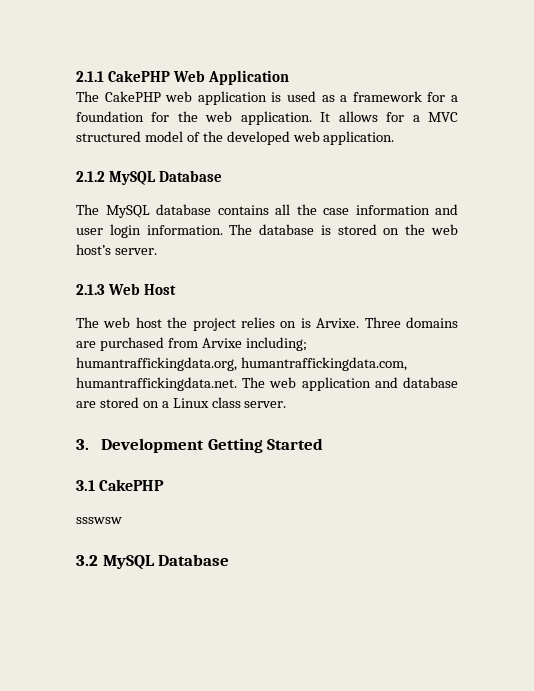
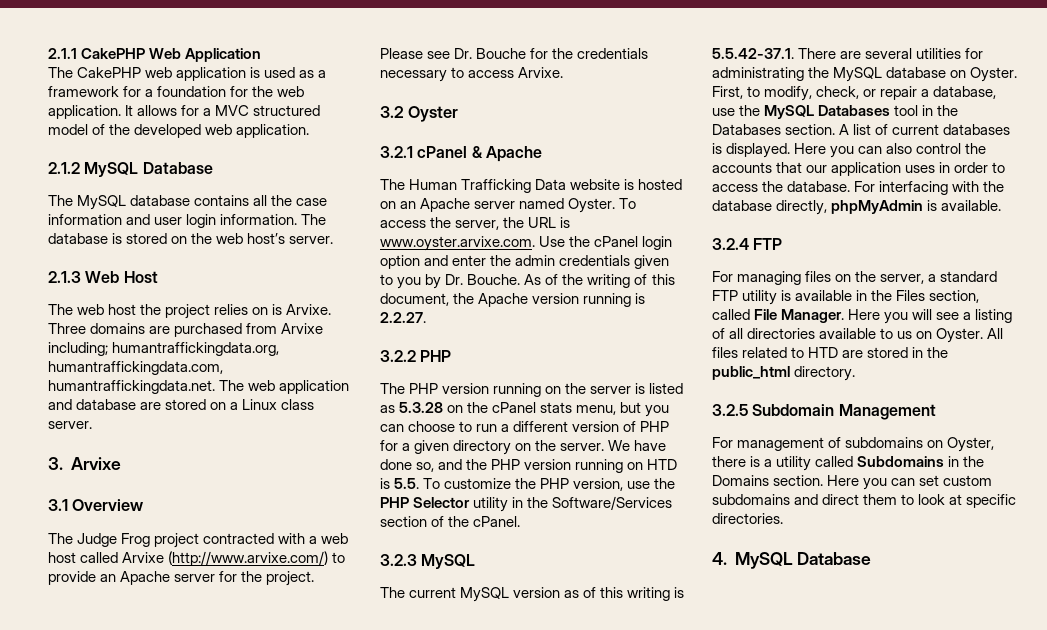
[100,438,324,453] [76,479,165,491] [76,517,122,524] [76,555,98,566] Development Getting Started // 3.1 CakePHP // ssswsw // 3.2 -> [70,457,121,470] [48,499,144,511] [48,533,349,548] [48,551,346,566] [48,571,315,586] [380,48,649,59] [380,67,564,82] [380,106,459,122] [380,146,542,162] [380,179,683,193] [380,198,637,213] [380,217,571,230] [380,236,673,251] [380,255,670,269] [380,274,675,289] [380,293,646,307] [380,312,426,323] [380,350,452,362] [380,383,684,397] [380,402,670,417] [380,421,670,432] [380,440,667,455] [380,459,678,473] [380,478,676,491] [380,496,673,512] [380,516,521,527] [380,554,476,569] [380,587,685,602] [712,48,984,59] [712,67,1018,82] [712,86,997,101] [712,105,959,119] [712,124,1011,135] [712,143,987,158] [712,162,1006,176] [712,181,1005,195] [712,200,1002,215] [712,238,783,250] [712,271,998,285] [712,290,980,305] [712,309,1013,324] [712,328,1004,343] [712,347,949,358] [712,366,856,381] [712,404,936,420] [712,437,995,452] [712,456,985,471] [712,475,993,490] [712,494,1017,508] [712,513,783,524] [712,552,727,565] Arvixe // 3.1 Overview // The Judge Frog project contracted with a web host called Arvixe (http://www.arvixe.com/) to provide an Apache server for the project. Please see Dr. Bouche for the credentials necessary to access Arvixe. // 3.2 Oyster // 3.2.1 cPanel & Apache // The Human Trafficking Data website is hosted on an Apache server named Oyster. To access the server, the URL is www.oyster.arvixe.com. Use the cPanel login option and enter the admin credentials given to you by Dr. Bouche. As of the writing of this document, the Apache version running is 2.2.27. // 3.2.2 PHP // The PHP version running on the server is listed as 5.3.28 on the cPanel stats menu, but you can choose to run a different version of PHP for a given directory on the server. We have done so, and the PHP version running on HTD is 5.5. To customize the PHP version, use the PHP Selector utility in the Software/Services section of the cPanel. // 3.2.3 MySQL // The current MySQL version as of this writing is 5.5.42-37.1. There are several utilities for administrating the MySQL database on Oyster. First, to modify, check, or repair a database, use the MySQL Databases tool in the Databases section. A list of current databases is displayed. Here you can also control the accounts that our application uses in order to access the database. For interfacing with the database directly, phpMyAdmin is available. // 3.2.4 FTP // For managing files on the server, a standard FTP utility is available in the Files section, called File Manager. Here you will see a listing of all directories available to us on Oyster. All files related to HTD are stored in the public_html directory. // 3.2.5 Subdomain Management // For management of subdomains on Oyster, there is a utility called Subdomains in the Domains section. Here you can set custom subdomains and direct them to look at specific directories. // 4.

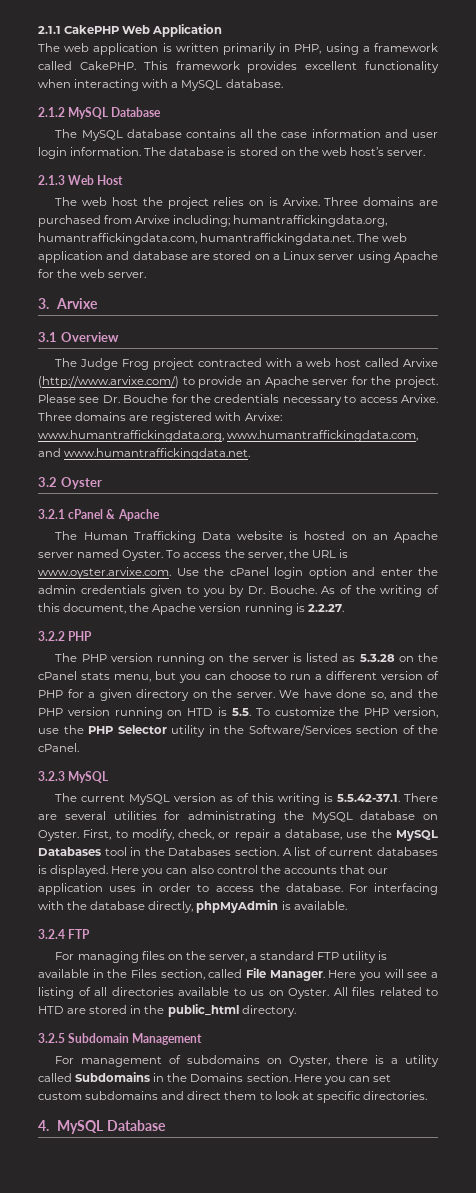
[77,67,142,78] CakePHP -> (60, 47) none
[264,67,327,78] [48,86,305,97] [48,105,321,119] [48,124,310,138] used as a framework for a foundation for the web application. It allows for a MVC structured model of the developed web application. -> [175,43,438,55] [38,61,439,73] [38,79,283,91] written primarily in PHP, using a framework called CakePHP. This framework provides excellent functionality when interacting with a MySQL database.
[281,399,315,410] class -> [318,251,439,263] [38,269,106,278] server using Apache for the web
(564, 72) none -> [38,412,282,424] [38,430,419,442] [38,448,251,460] Three domains are registered with Arvixe: www.humantraffickingdata.org, www.humantraffickingdata.com, and www.humantraffickingdata.net.

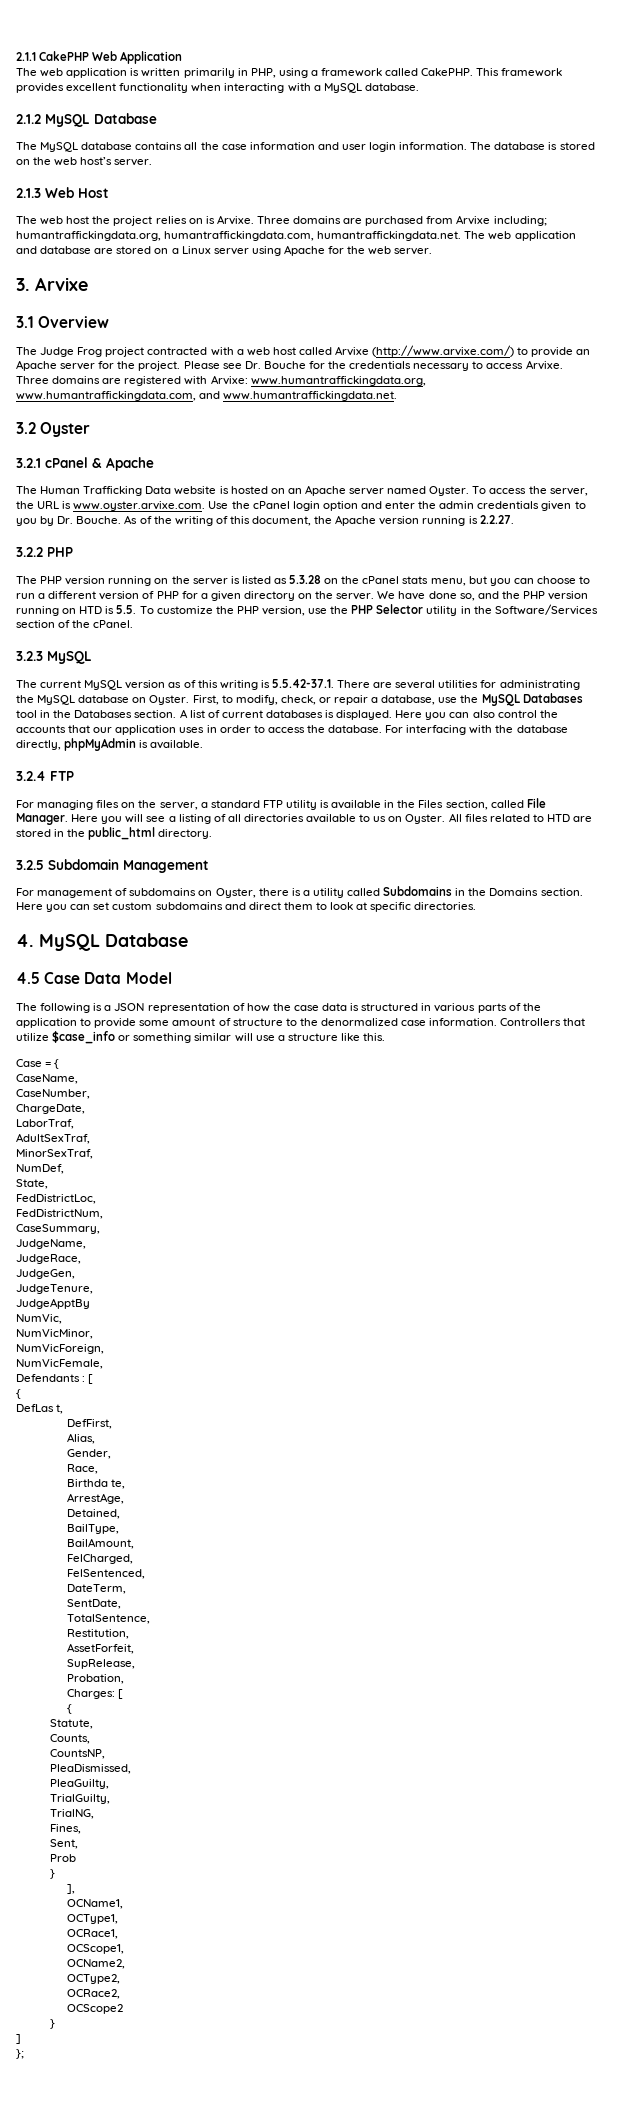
(167, 1125) none -> [16,972,172,984] [16,1003,541,1013] [16,1018,586,1028] [16,1031,386,1044] [16,1059,60,1069] [16,1074,78,1084] [16,1089,90,1099] [16,1104,85,1114] [16,1119,74,1129] [16,1133,90,1144] [16,1149,93,1159] [16,1164,64,1174] [16,1179,48,1189] [16,1194,96,1204] [16,1209,103,1219] [16,1224,100,1234] [16,1239,86,1249] [16,1254,81,1264] [16,1269,75,1279] [16,1284,93,1294] [16,1298,90,1309] [16,1314,62,1324] [16,1329,93,1339] [16,1344,104,1354] [16,1359,103,1369] [16,1374,94,1384] [16,1389,21,1399] [16,1404,64,1414] [67,1419,113,1429] [67,1433,96,1444] [67,1449,112,1459] [67,1464,99,1474] [67,1479,126,1489] [67,1493,125,1504] [67,1509,121,1519] [67,1524,120,1534] [67,1538,135,1549] [67,1554,134,1564] [67,1569,146,1579] [67,1584,127,1594] [67,1599,122,1609] [67,1614,151,1624] [67,1629,130,1639] [67,1643,135,1654] [67,1659,136,1669] [67,1674,125,1684] [67,1689,124,1699] [67,1704,73,1714] [50,1719,94,1729] [50,1734,91,1744] [50,1749,106,1759] [50,1764,132,1774] [50,1779,110,1789] [50,1794,111,1804] [50,1809,95,1819] [50,1824,82,1834] [50,1839,79,1849] [50,1854,77,1862] [50,1869,56,1879] [67,1884,76,1894] [67,1899,124,1909] [67,1914,119,1924] [67,1929,119,1939] [67,1944,125,1954] [67,1959,126,1969] [67,1974,121,1984] [67,1989,121,1999] [67,2004,124,2014] [50,2019,56,2029] [16,2034,21,2044] [16,2049,24,2059] // 4.5 Case Data Model // The following is a JSON representation of how the case data is structured in various parts of the application to provide some amount of structure to the denormalized case information. Controllers that utilize $case_info or something similar will use a structure like this. // Case = { // CaseName, // CaseNumber, // ChargeDate, // LaborTraf, // AdultSexTraf, // MinorSexTraf, // NumDef, // State, // FedDistrictLoc, // FedDistrictNum, // CaseSummary, // JudgeName, // JudgeRace, // JudgeGen, // JudgeTenure, // JudgeApptBy // NumVic, // NumVicMinor, // NumVicForeign, // NumVicFemale, // Defendants : [ // { // DefLas t, // DefFirst, // Alias, // Gender, // Race, // Birthda te, // ArrestAge, // Detained, // BailType, // BailAmount, // FelCharged, // FelSentenced, // DateTerm, // SentDate, // TotalSentence, // Restitution, // AssetForfeit, // SupRelease, // Probation, // Charges: [ // { // Statute, // Counts, // CountsNP, // PleaDismissed, // PleaGuilty, // TrialGuilty, // TrialNG, // Fines, // Sent, // Prob // } // ], // OCName1, // OCType1, // OCRace1, // OCScope1, // OCName2, // OCType2, // OCRace2, // OCScope2 // } // ] // };

